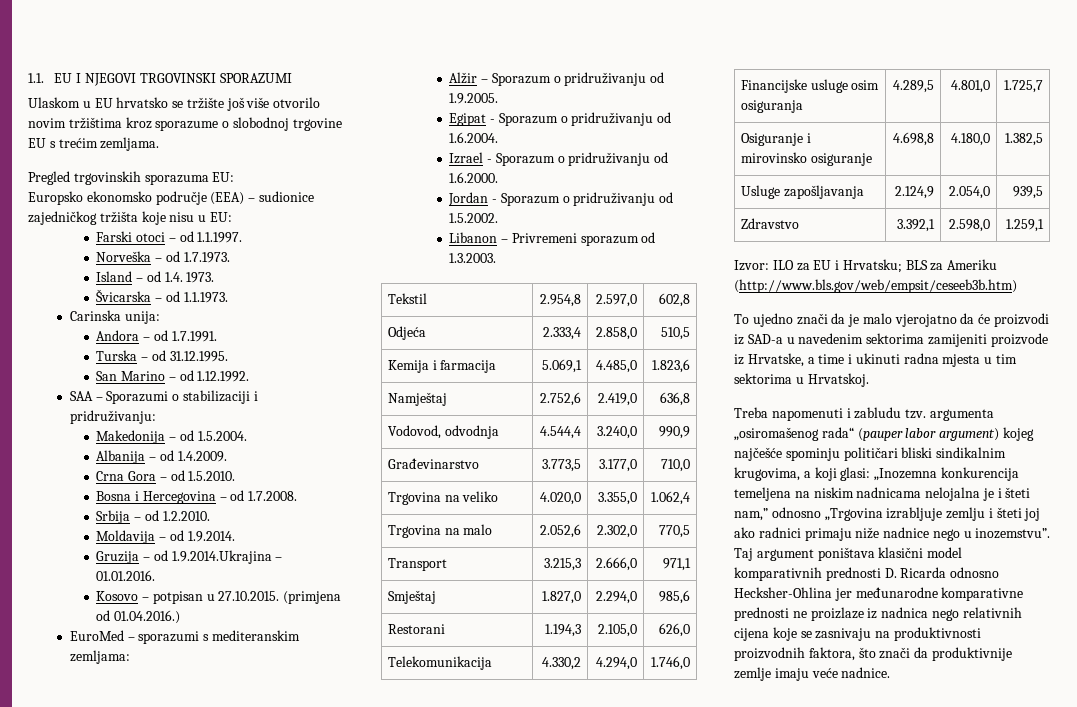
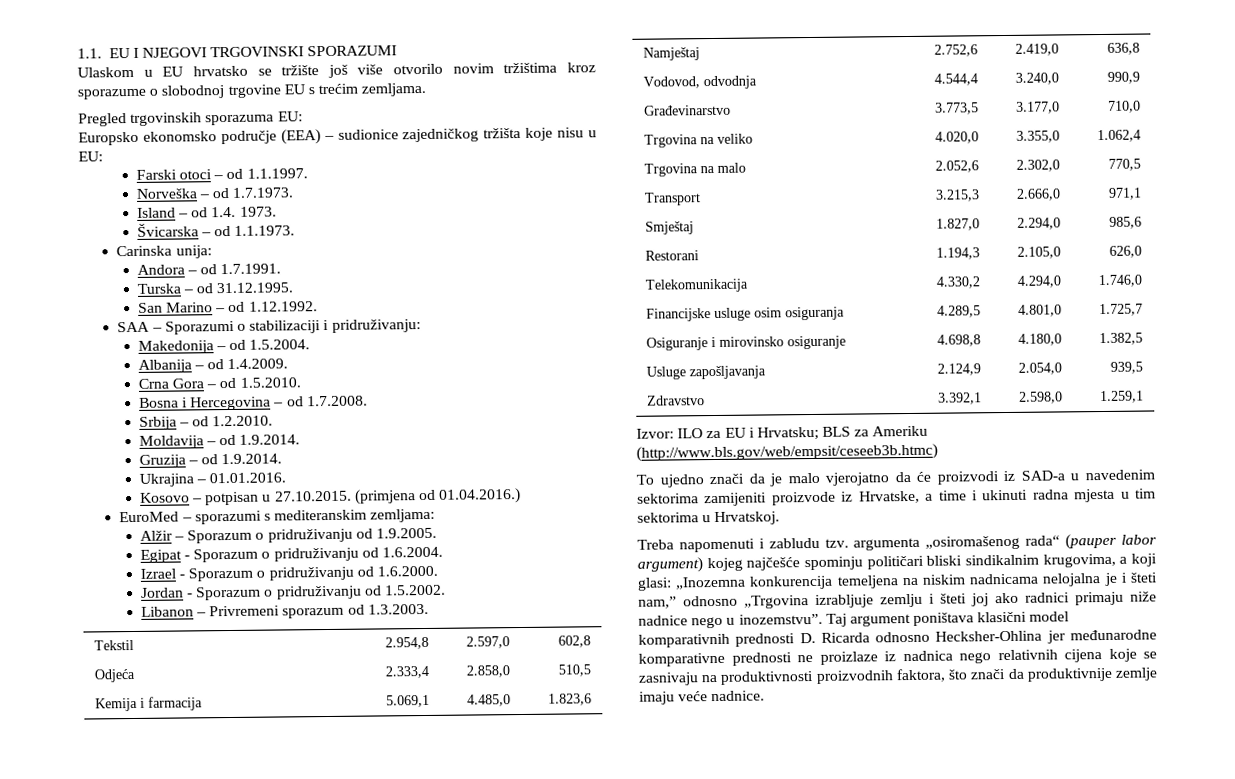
[171,550,272,564] 1.9.2014.Ukrajina -> [221,453,283,465] [138,473,194,487] 1.9.2014. // Ukrajina
[734,279,1017,293] (http://www.bls.gov/web/empsit/ceseeb3b.htm) -> [636,443,938,462] (http://www.bls.gov/web/empsit/ceseeb3b.htmc)

